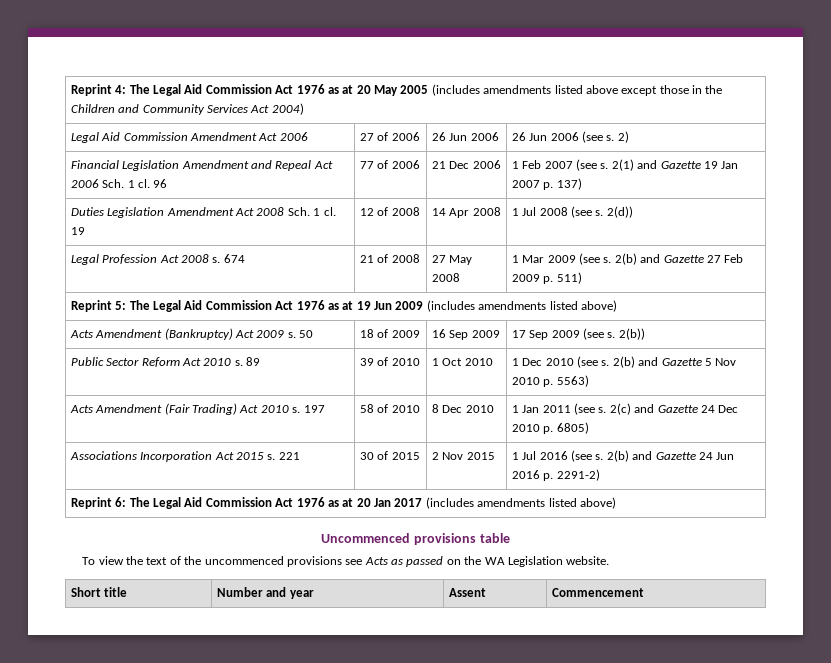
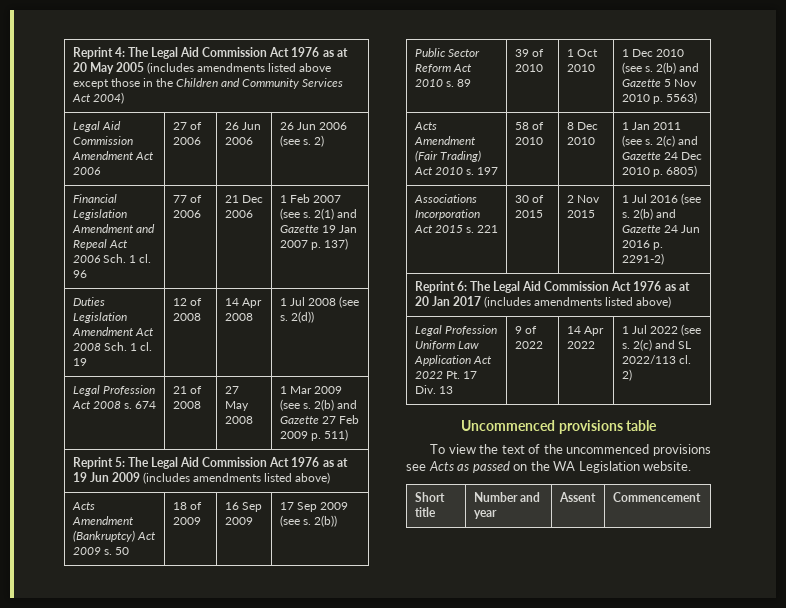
(616, 503) none -> [414,325,497,336] [414,340,479,350] [413,355,492,366] [414,371,477,379] [414,385,453,394] [514,326,537,334] [514,341,543,349] [566,326,604,336] [566,341,595,349] [621,324,702,336] [621,339,692,351] [621,355,691,364] [621,369,632,381] // Legal Profession Uniform Law Application Act 2022 Pt. 17 Div. 13 | 9 of 2022 | 14 Apr 2022 | 1 Jul 2022 (see s. 2(c) and SL 2022/113 cl. 2)

